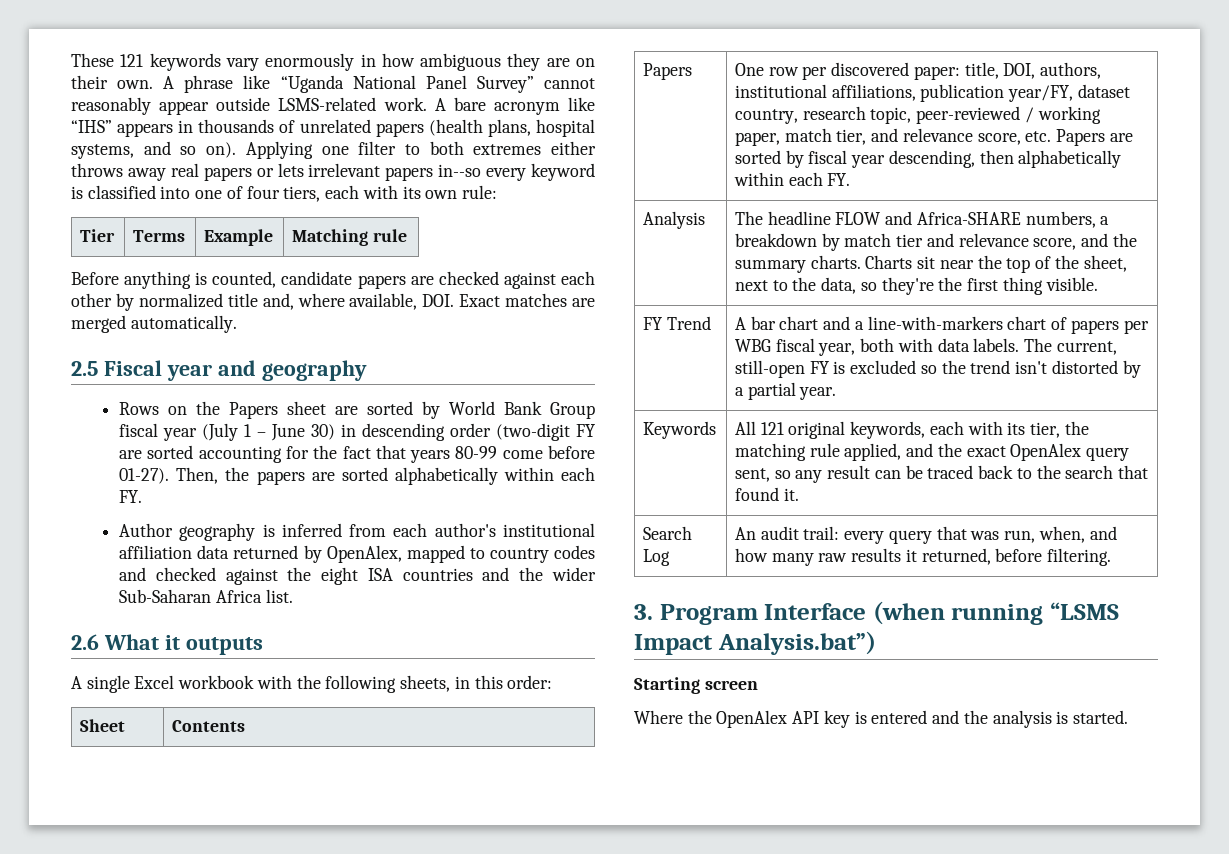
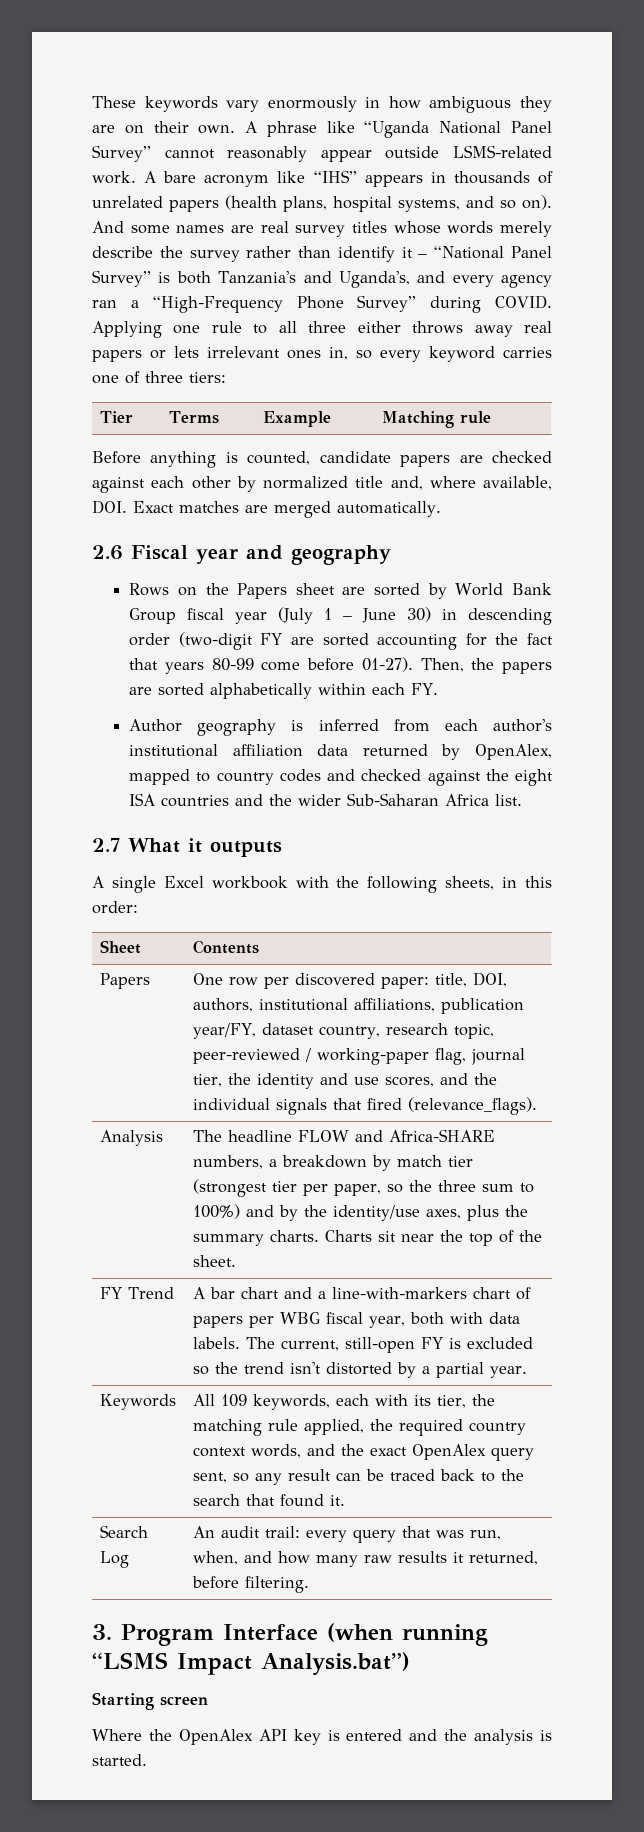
[120,54,144,67] 121 -> (136, 102) none
[245,141,542,159] Applying one filter to both extremes -> [92,221,552,237] [92,246,552,262] [92,270,552,288] [92,295,552,313] [92,321,347,338] And some names are real survey titles whose words merely describe the survey rather than identify it – “National Panel Survey” is both Tanzania's and Uganda's, and every agency ran a “High-Frequency Phone Survey” during COVID. Applying one rule to all three
[385,163,595,181] [71,185,497,202] papers in--so every keyword is classified into one of four tiers, each with its own rule: -> [287,346,552,362] [92,371,226,384] ones in, so every keyword carries one of three tiers:
[71,361,98,376] 2.5 -> [92,545,123,560] 2.6
[71,634,99,650] 2.6 -> [92,838,120,852] 2.7
[1037,106,1101,124] [735,128,1133,146] [735,150,1122,168] [734,172,851,186] working paper, match tier, and relevance score, etc. Papers are sorted by fiscal year descending, then alphabetically within each FY. -> [316,1048,525,1065] [192,1073,497,1089] [192,1097,537,1115] working-paper flag, journal tier, the identity and use scores, and the individual signals that fired (relevance_flags).
[926,233,1109,250] and relevance score, and -> [192,1179,534,1197] [192,1204,499,1221] (strongest tier per paper, so the three sum to 100%) and by the identity/use axes, plus
[1083,255,1127,272] [735,277,1098,295] sheet, next to the data, so they're the first thing visible. -> [192,1255,236,1267] sheet.
[760,421,846,439] 121 original -> [220,1394,247,1407] 109
(902, 452) none -> [369,1419,526,1436] [192,1444,301,1458] the required country context words,

